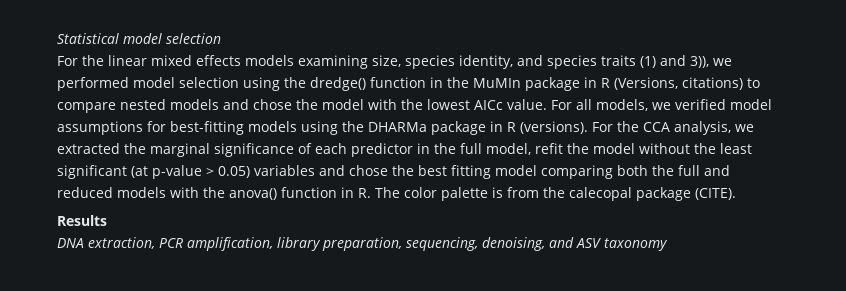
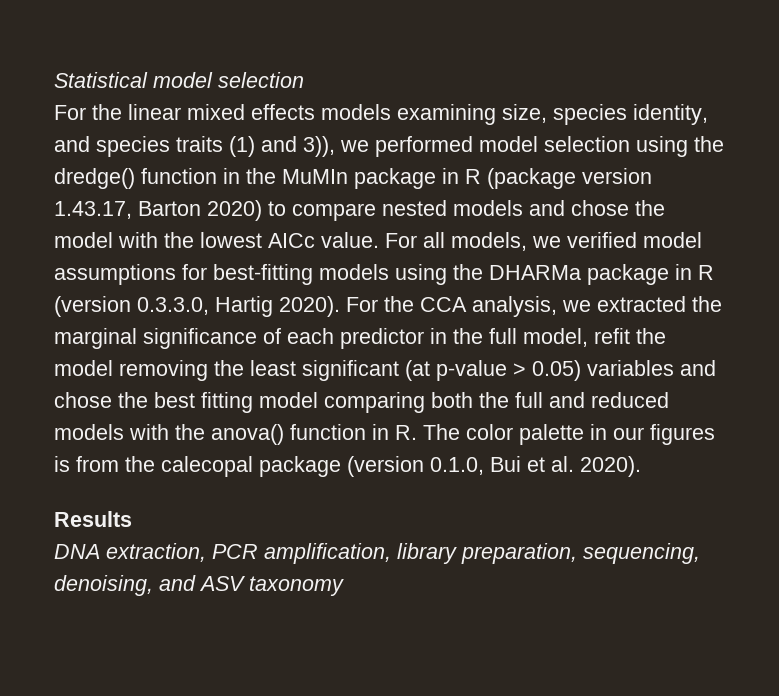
[614,77,743,90] (Versions, citations) -> [487,168,652,189] [54,200,262,221] (package version 1.43.17, Barton 2020)
[520,121,588,134] (versions). -> [54,296,340,317] (version 0.3.3.0, Hartig 2020).
[639,143,690,154] without -> [119,360,208,381] removing
(488, 194) none -> [590,424,715,445] in our figures
[695,188,736,200] (CITE). -> [347,456,641,477] (version 0.1.0, Bui et al. 2020).

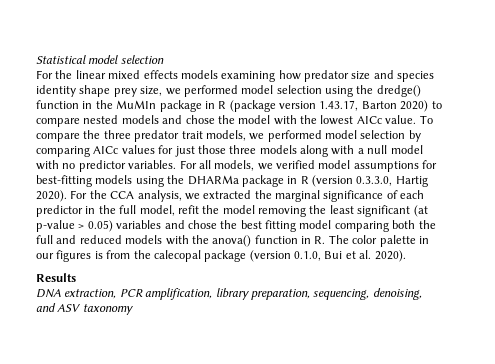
[502,104,708,125] [54,136,335,157] size, species identity, and species traits (1) and 3)), -> [278,70,435,82] [36,85,163,97] how predator size and species identity shape prey size,
(379, 240) none -> [419,115,433,124] [36,130,421,142] [36,145,423,157] [36,160,177,172] To compare the three predator trait models, we performed model selection by comparing AICc values for just those three models along with a null model with no predictor variables.

